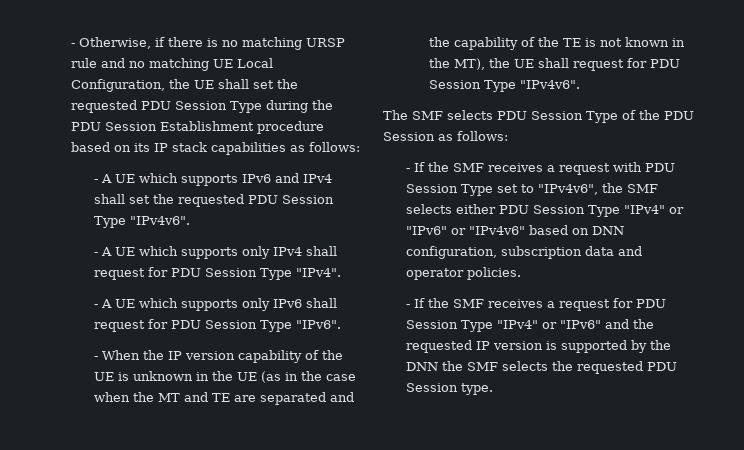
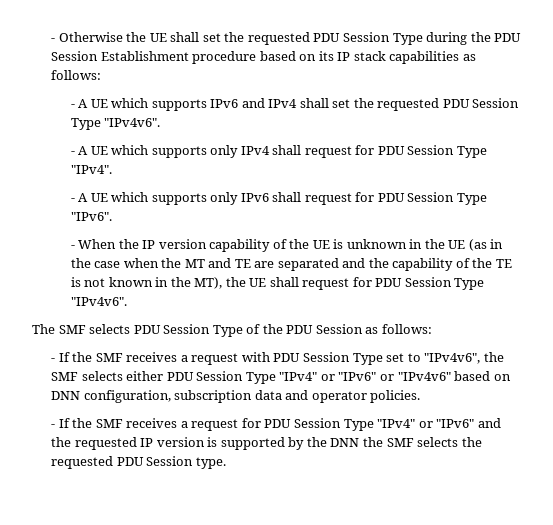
[71,37,346,50] [71,58,274,71] [71,79,166,92] - Otherwise, if there is no matching URSP rule and no matching UE Local Configuration, -> [51,32,123,42] - Otherwise

